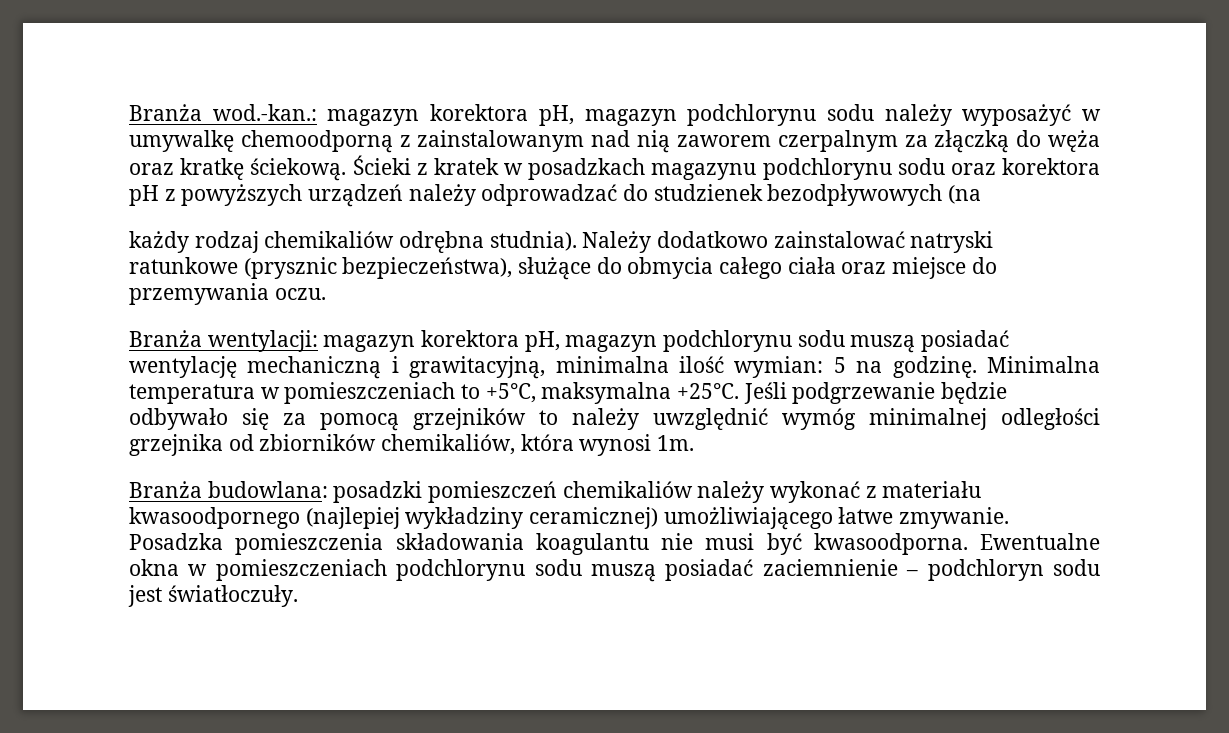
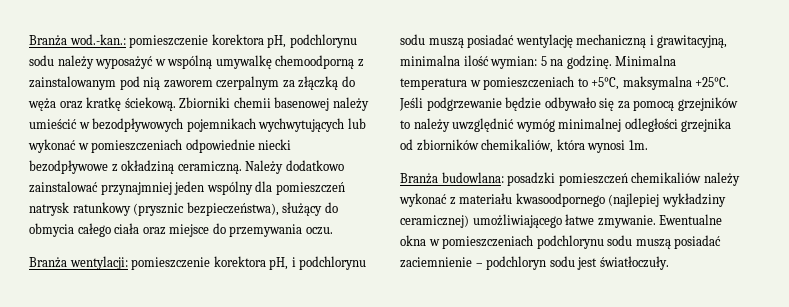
[327,104,677,126] magazyn korektora pH, magazyn -> [129,34,287,48] pomieszczenie korektora pH,
(1102, 115) none -> [167,55,213,69] wspólną
[591,130,631,147] nad -> [119,76,140,90] pod
[352,155,1100,180] [129,184,982,207] [129,231,994,253] [129,257,238,274] Ścieki z kratek w posadzkach magazynu podchlorynu sodu oraz korektora pH z powyższych urządzeń należy odprowadzać do studzienek bezodpływowych (na // każdy rodzaj chemikaliów odrębna studnia). Należy dodatkowo zainstalować natryski ratunkowe -> [179,97,369,111] [29,118,366,132] [28,139,292,153] [29,160,344,174] [29,181,345,195] [29,202,131,216] Zbiorniki chemii basenowej należy umieścić w bezodpływowych pojemnikach wychwytujących lub wykonać w pomieszczeniach odpowiednie niecki bezodpływowe z okładziną ceramiczną. Należy dodatkowo zainstalować przynajmniej jeden wspólny dla pomieszczeń natrysk ratunkowy
[518,257,592,280] służące -> [282,202,323,216] służący
[323,330,658,352] magazyn korektora pH, magazyn -> [131,256,296,270] pomieszczenie korektora pH, i
[129,533,968,555] Posadzka pomieszczenia składowania koagulantu nie musi być kwasoodporna. -> (656, 221) none

